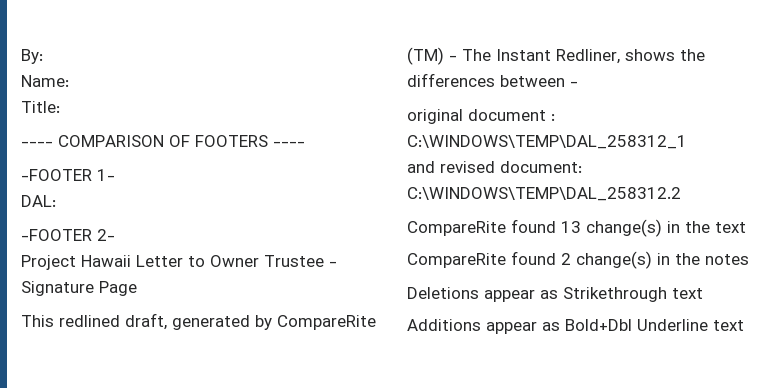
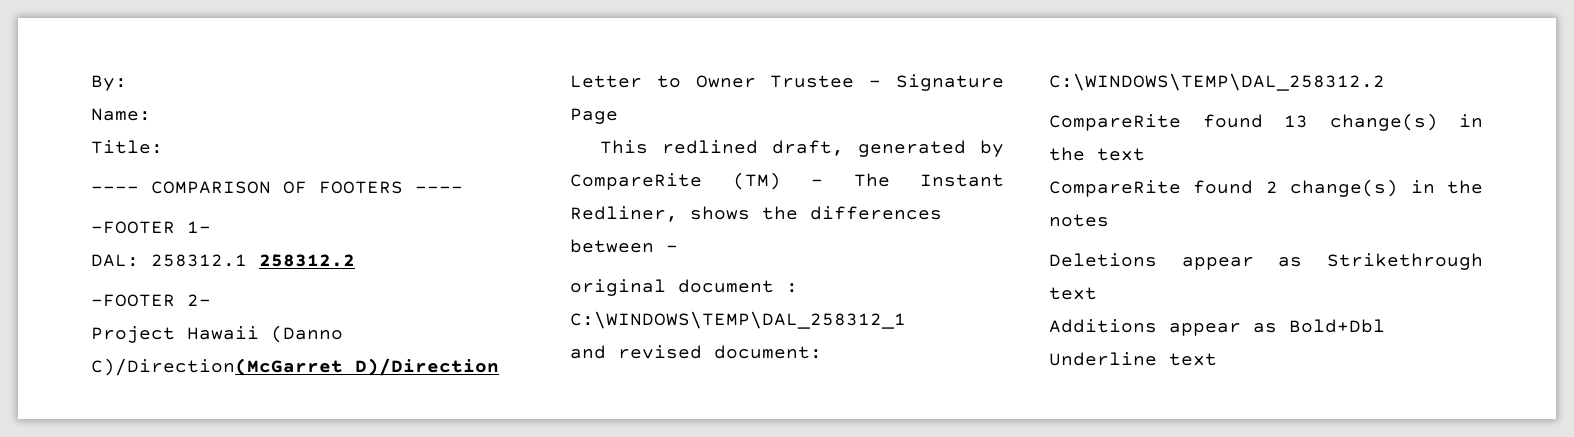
(56, 201) none -> [151,254,355,267] 258312.1 258312.2
(131, 261) none -> [271,325,343,343] [91,358,499,376] (Danno C)/Direction(McGarret D)/Direction

